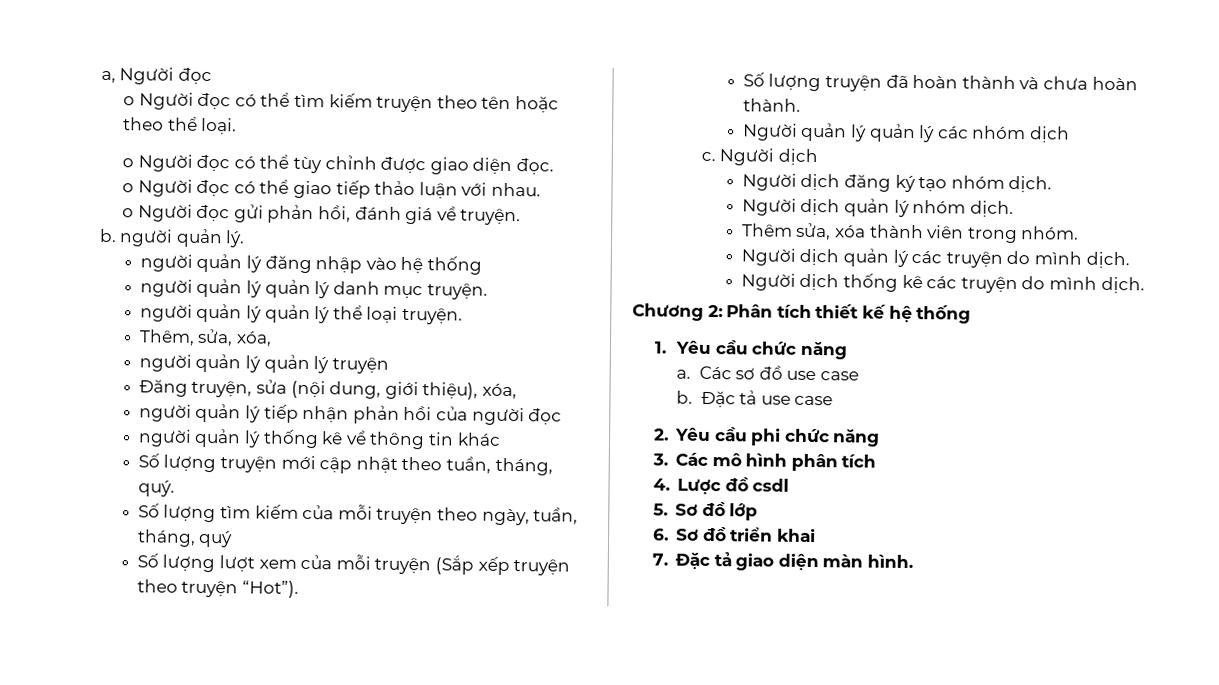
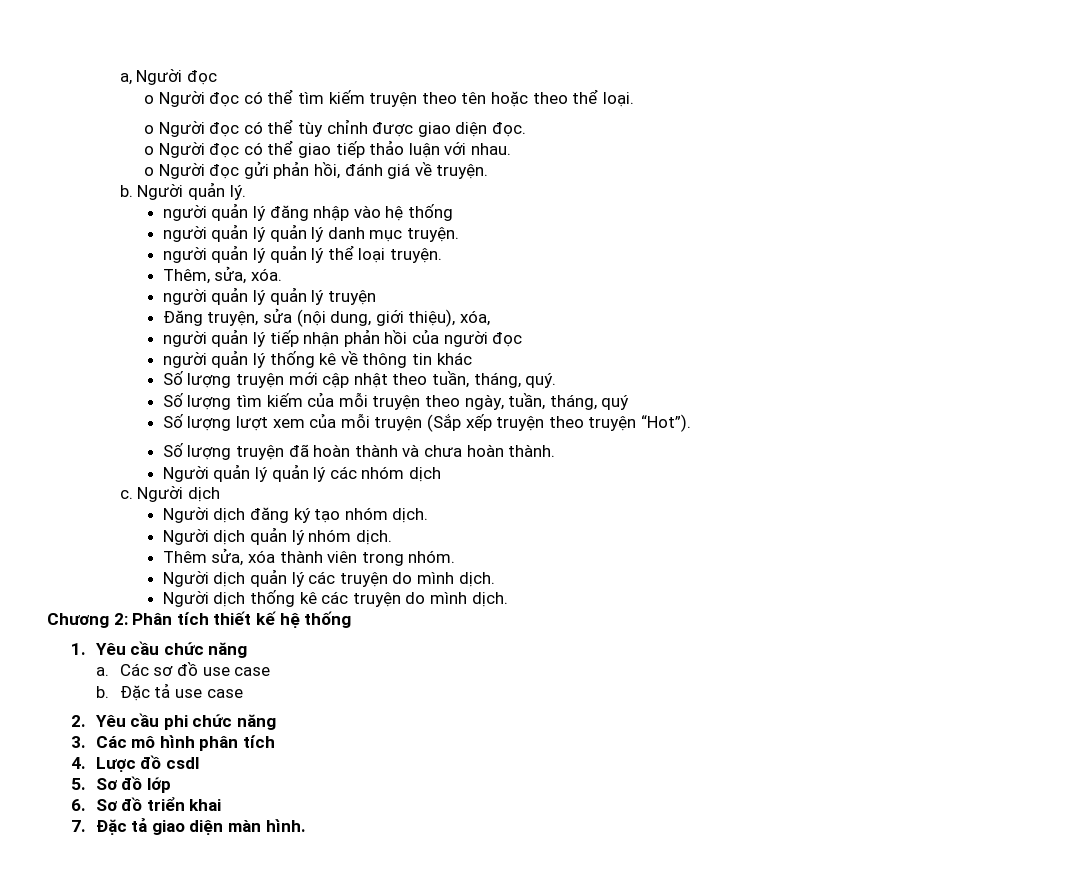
[119,229,174,247] người -> [137,184,184,200] Người
[236,330,273,347] xóa, -> [250,268,282,281] xóa.

